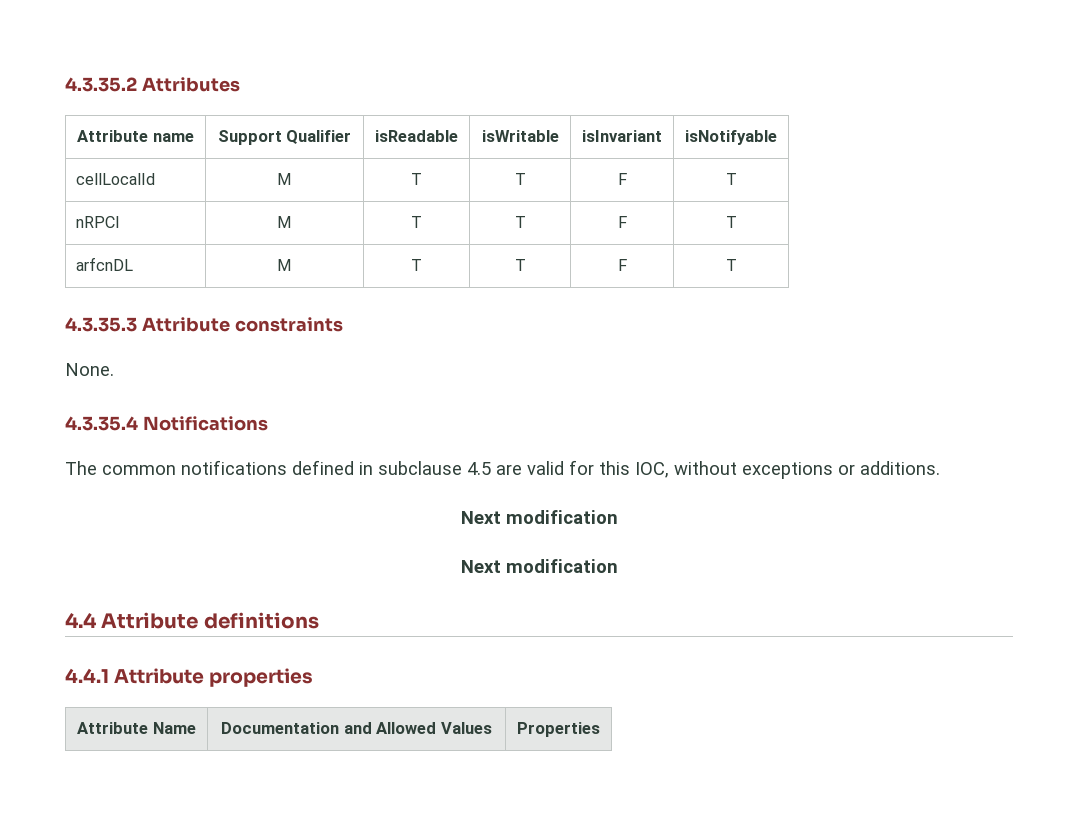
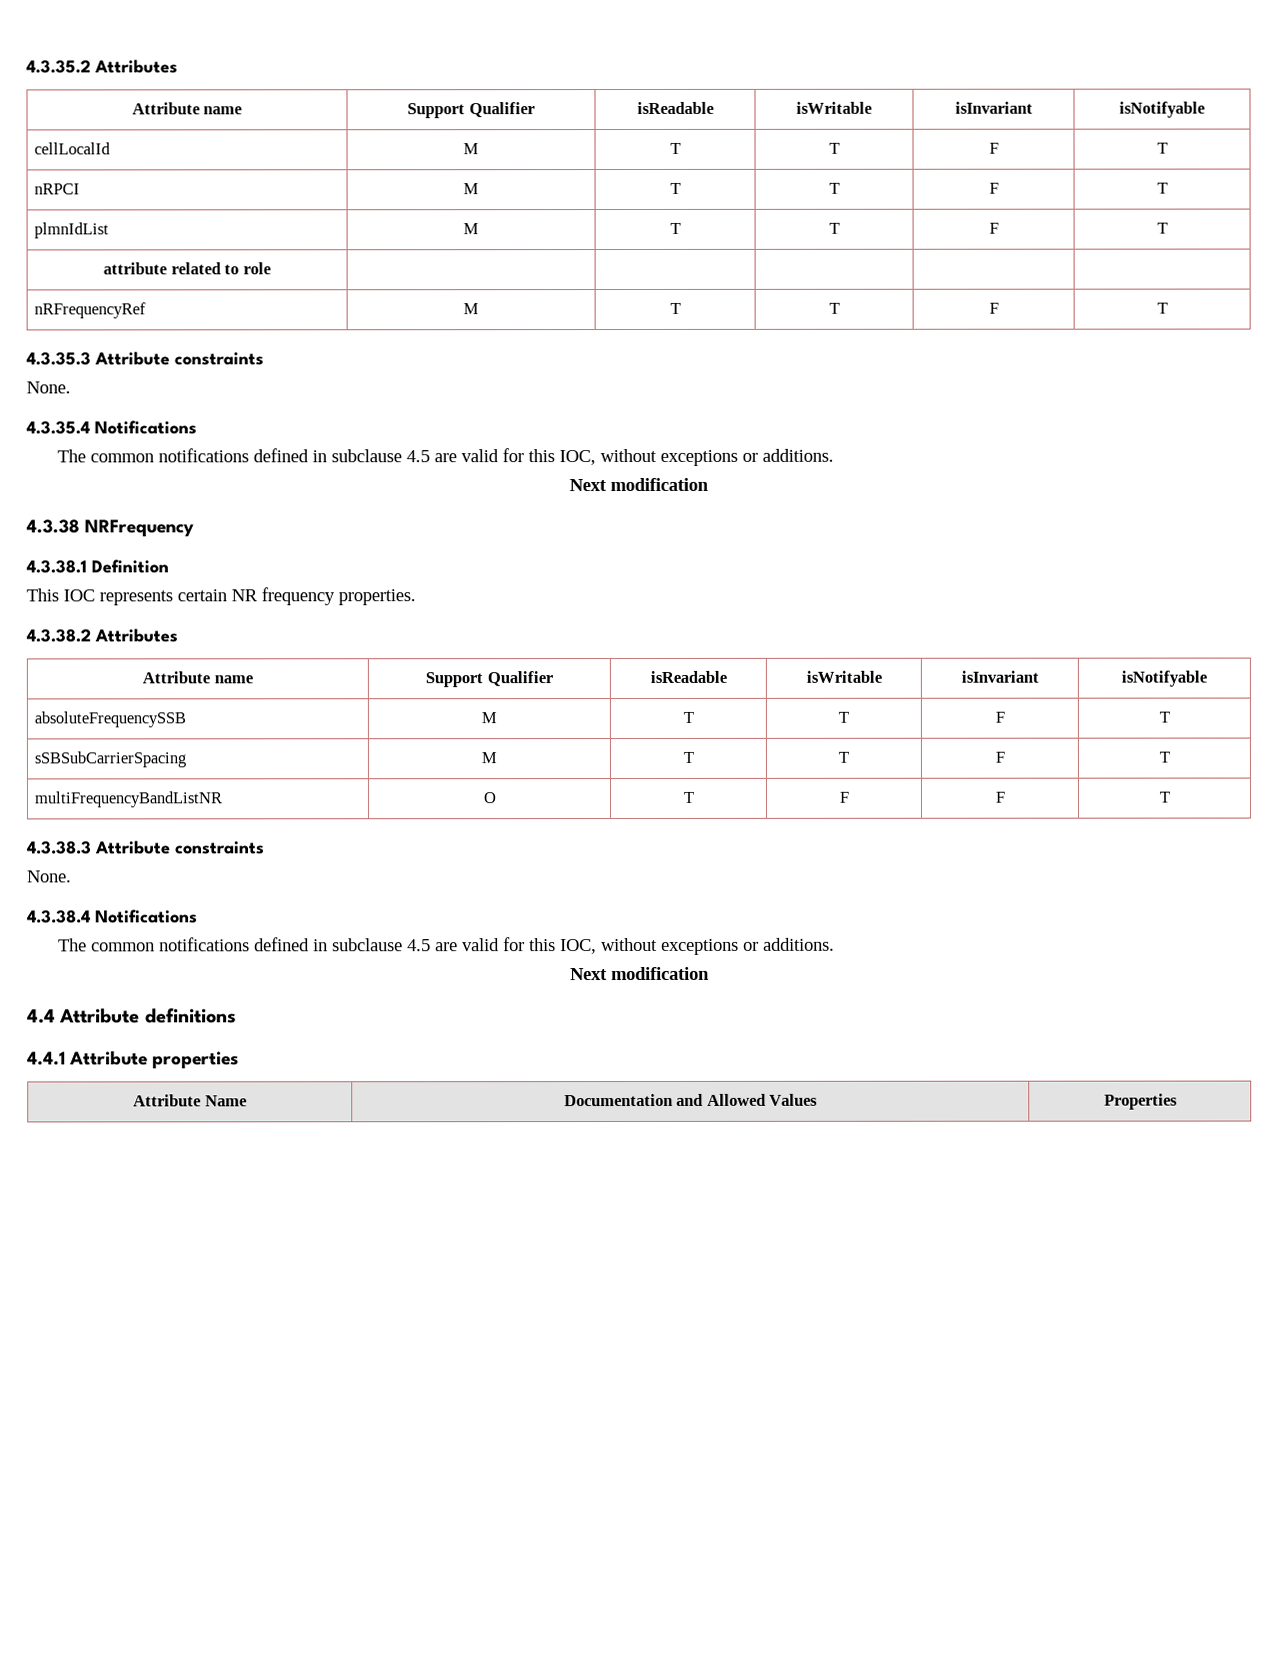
[76,257,134,271] arfcnDL -> [34,222,110,239] [463,223,479,235] [669,222,681,234] [828,222,840,234] [988,222,999,234] [1156,222,1168,234] [103,262,271,275] [34,302,147,319] plmnIdList | M | T | T | F | T // attribute related to role | | | | | // nRFrequencyRef
(618, 517) none -> [26,519,195,537] [26,559,169,574] [26,587,416,606] [26,628,178,643] [142,671,253,684] [425,671,553,688] [649,670,727,683] [805,670,882,683] [960,670,1039,683] [1121,670,1207,687] [34,711,187,728] [481,712,497,724] [682,711,694,723] [838,711,849,723] [994,711,1005,723] [1158,711,1170,723] [34,751,187,768] [481,752,497,764] [682,751,694,763] [838,751,849,763] [994,751,1005,763] [1158,751,1170,763] [34,791,223,808] [482,792,496,804] [682,791,694,803] [838,791,849,803] [994,791,1005,803] [1158,791,1170,803] [27,840,265,855] [27,870,72,883] [27,909,198,924] [58,937,836,955] // 4.3.38 NRFrequency // 4.3.38.1 Definition // This IOC represents certain NR frequency properties. // 4.3.38.2 Attributes // Attribute name | Support Qualifier | isReadable | isWritable | isInvariant | isNotifyable // absoluteFrequencySSB | M | T | T | F | T // sSBSubCarrierSpacing | M | T | T | F | T // multiFrequencyBandListNR | O | T | F | F | T // 4.3.38.3 Attribute constraints // None. // 4.3.38.4 Notifications // The common notifications defined in subclause 4.5 are valid for this IOC, without exceptions or additions.

